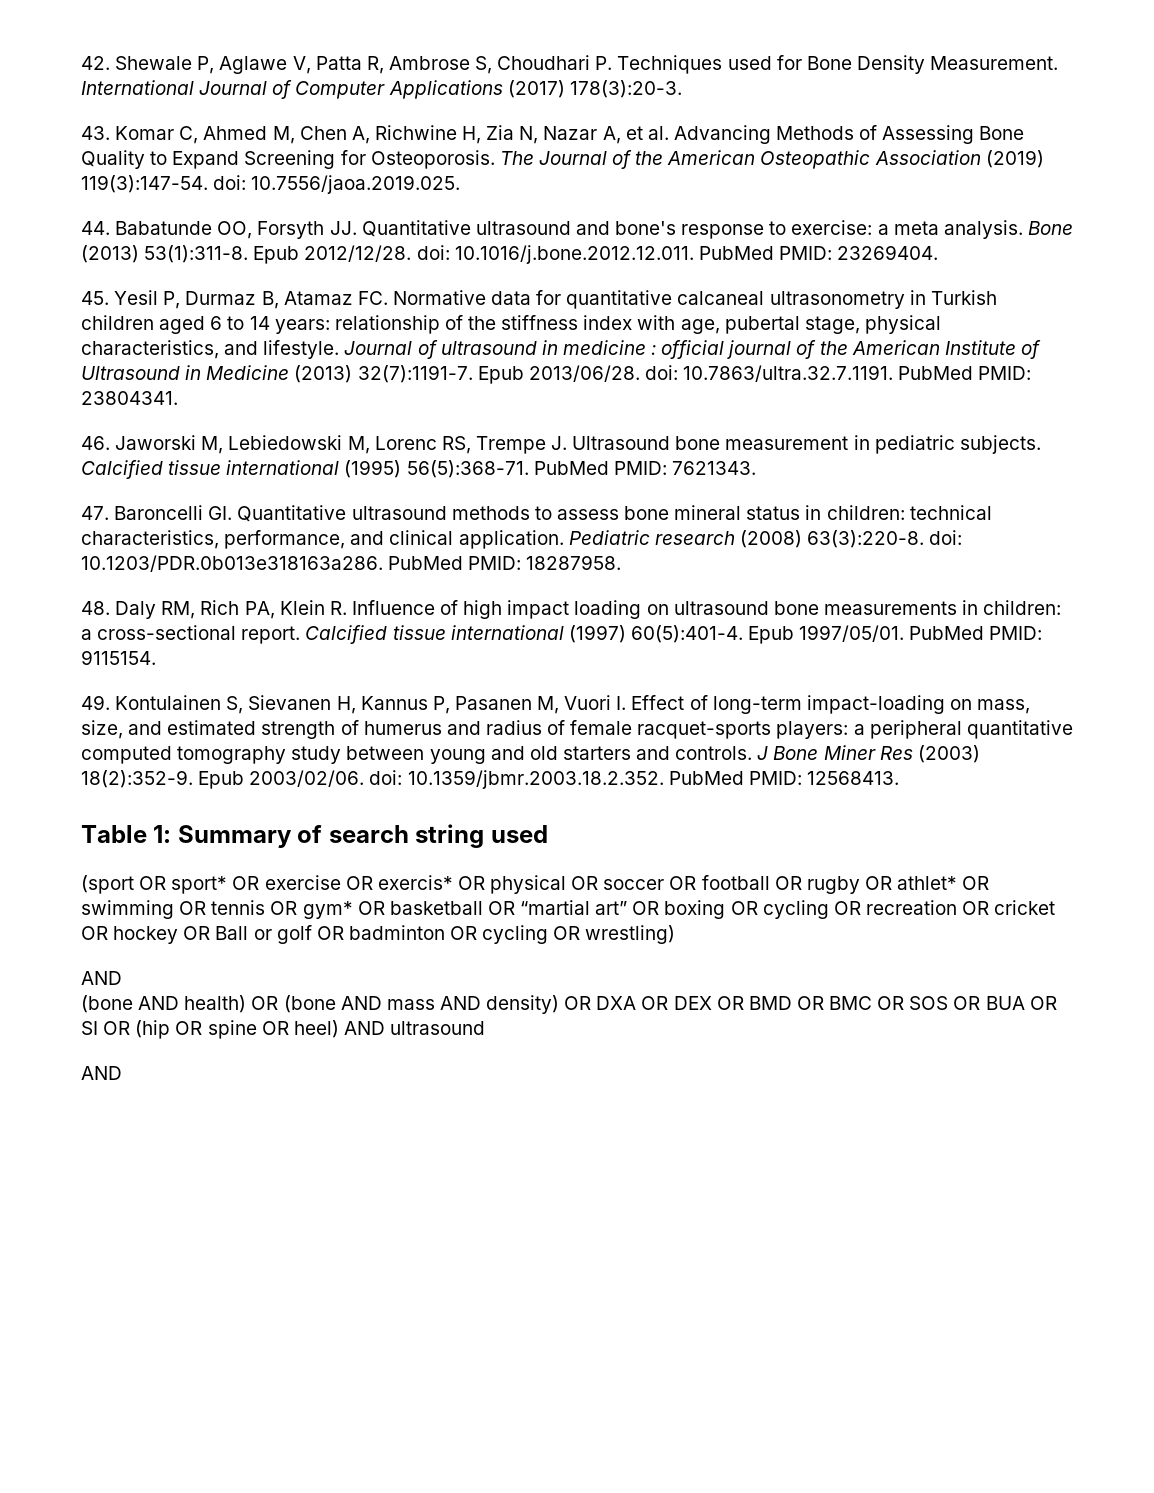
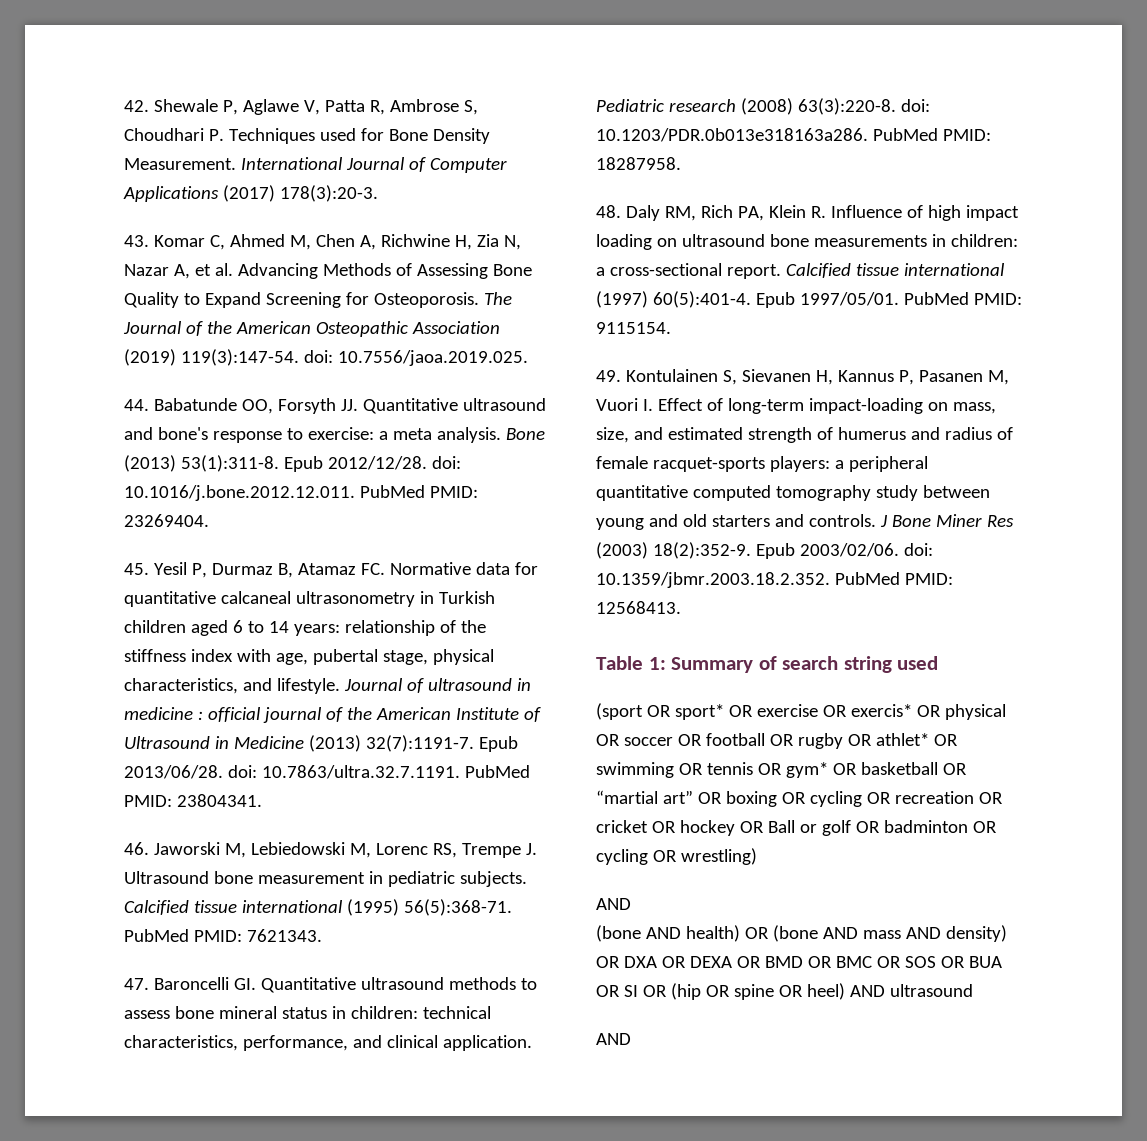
[673,996,712,1010] DEX -> [689,956,732,968] DEXA

